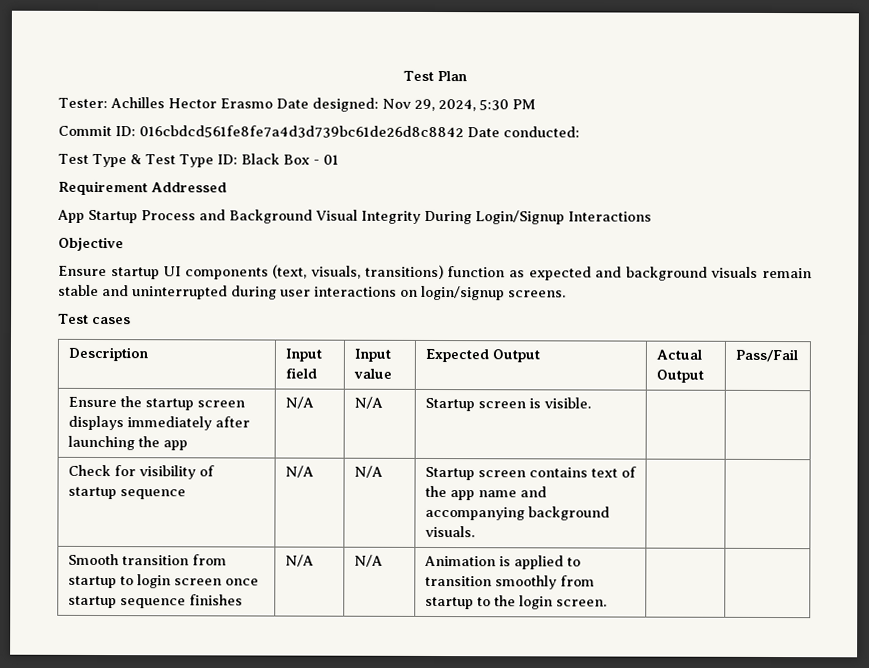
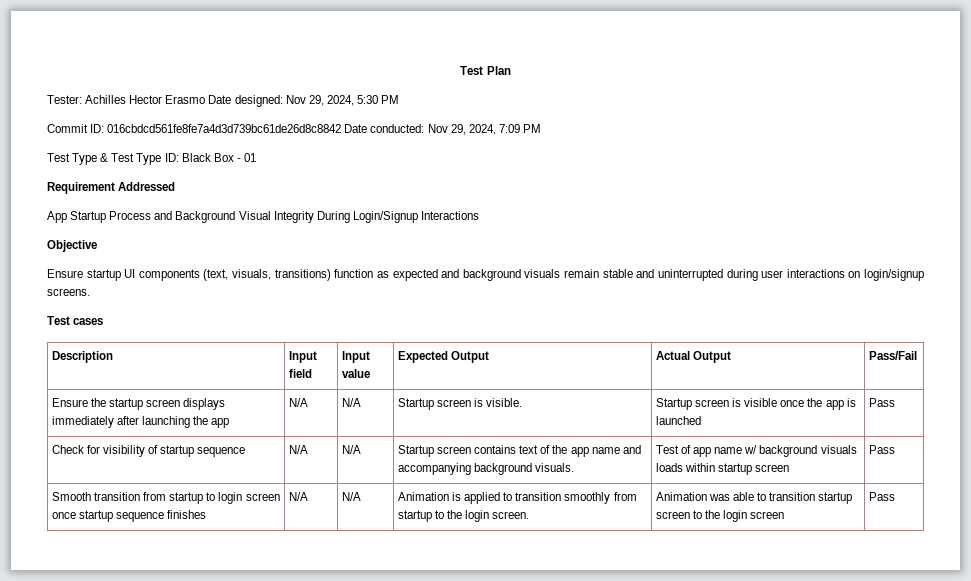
(580, 132) none -> [427,124,541,135] Nov 29, 2024, 7:09 PM
(591, 403) | -> [655,398,856,410] [655,416,701,425] [868,398,895,407] Startup screen is visible once the app is launched | Pass
(475, 531) | -> [655,445,857,457] [655,463,790,475] [868,445,895,454] Test of app name w/ background visuals loads within startup screen | Pass
(607, 603) | -> [655,492,853,504] [655,510,785,522] [868,492,895,501] Animation was able to transition startup screen to the login screen | Pass

